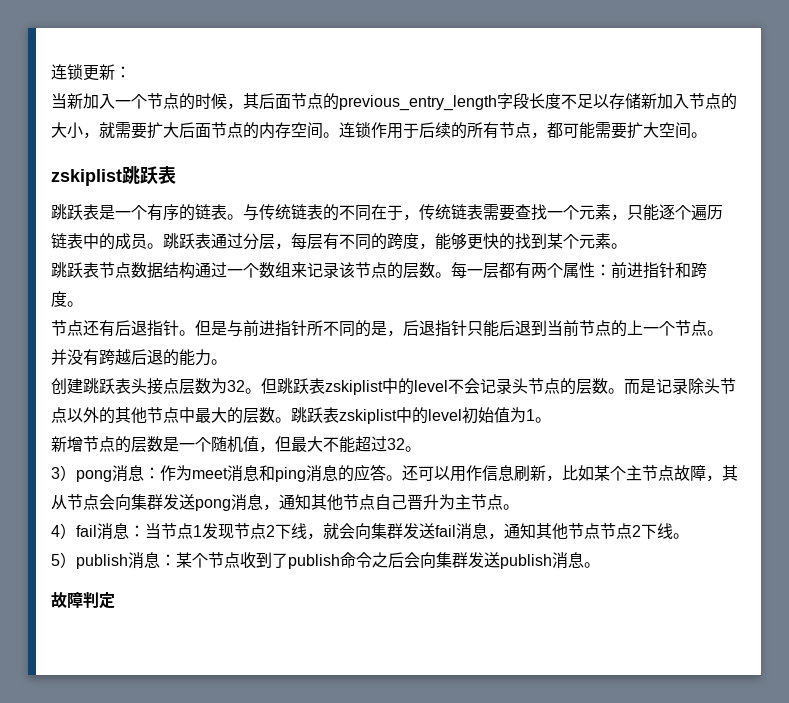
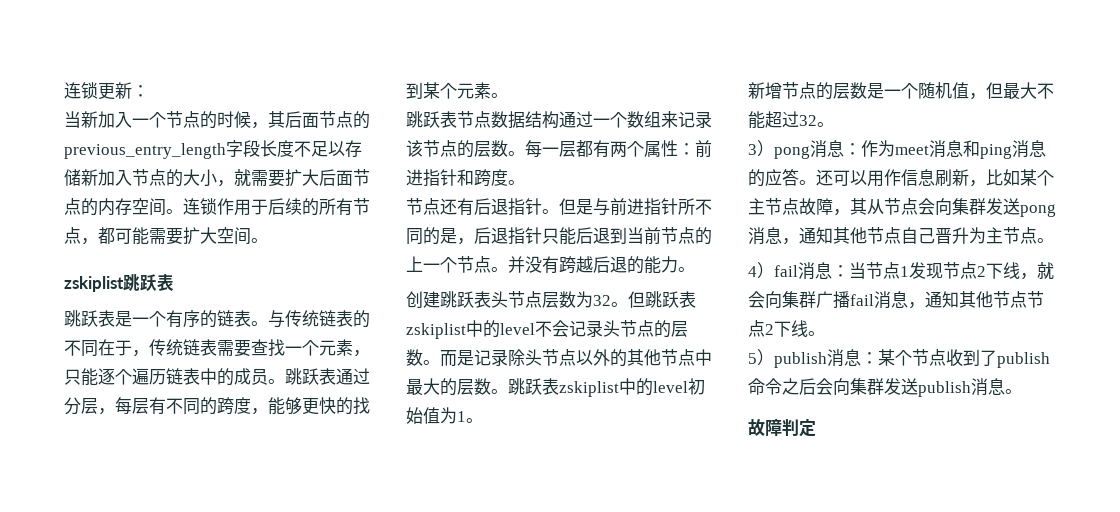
[147,378,163,395] 接 -> [508,291,525,308] 节
[403,523,435,539] 发送 -> [816,291,850,309] 广播

